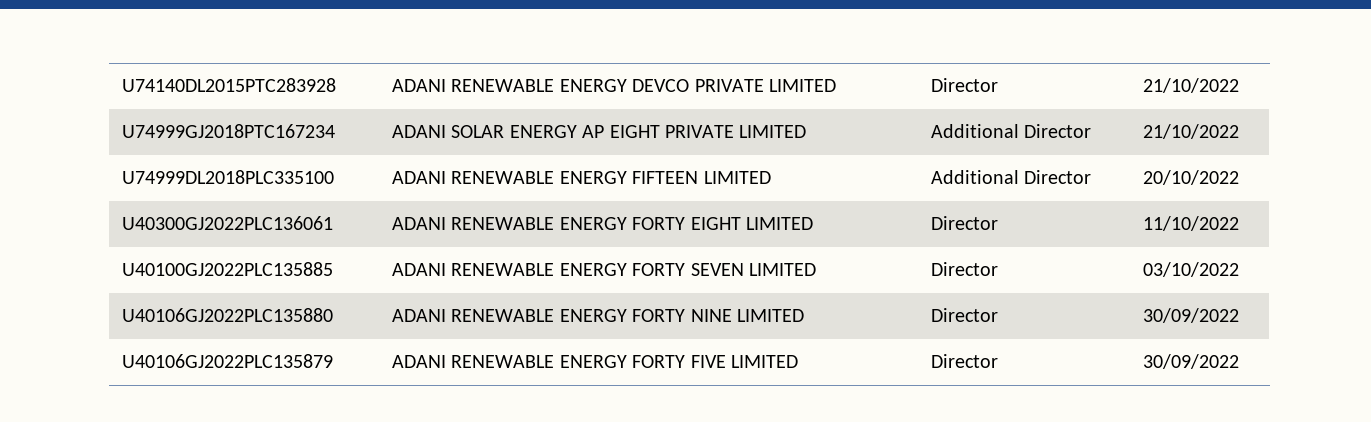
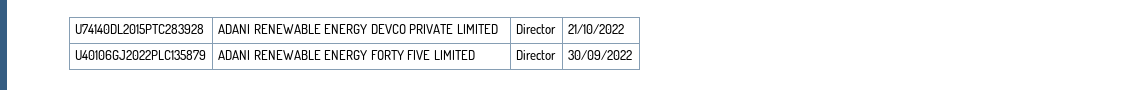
[121,124,335,138] [391,125,807,138] [930,124,1092,138] [1142,124,1239,139] [121,170,334,184] [391,171,771,184] [930,170,1092,184] [1142,170,1239,185] [121,216,333,230] [391,217,813,230] [930,216,998,230] [1142,216,1239,231] [121,262,333,276] [391,263,816,276] [930,262,998,276] [1142,262,1239,277] [121,308,333,322] [391,309,804,322] [930,308,998,322] [1142,308,1239,323] // U74999GJ2018PTC167234 | ADANI SOLAR ENERGY AP EIGHT PRIVATE LIMITED | Additional Director | 21/10/2022 // U74999DL2018PLC335100 | ADANI RENEWABLE ENERGY FIFTEEN LIMITED | Additional Director | 20/10/2022 // U40300GJ2022PLC136061 | ADANI RENEWABLE ENERGY FORTY EIGHT LIMITED | Director | 11/10/2022 // U40100GJ2022PLC135885 | ADANI RENEWABLE ENERGY FORTY SEVEN LIMITED | Director | 03/10/2022 // U40106GJ2022PLC135880 | ADANI RENEWABLE ENERGY FORTY NINE LIMITED | Director | 30/09/2022 -> (624, 29) none

